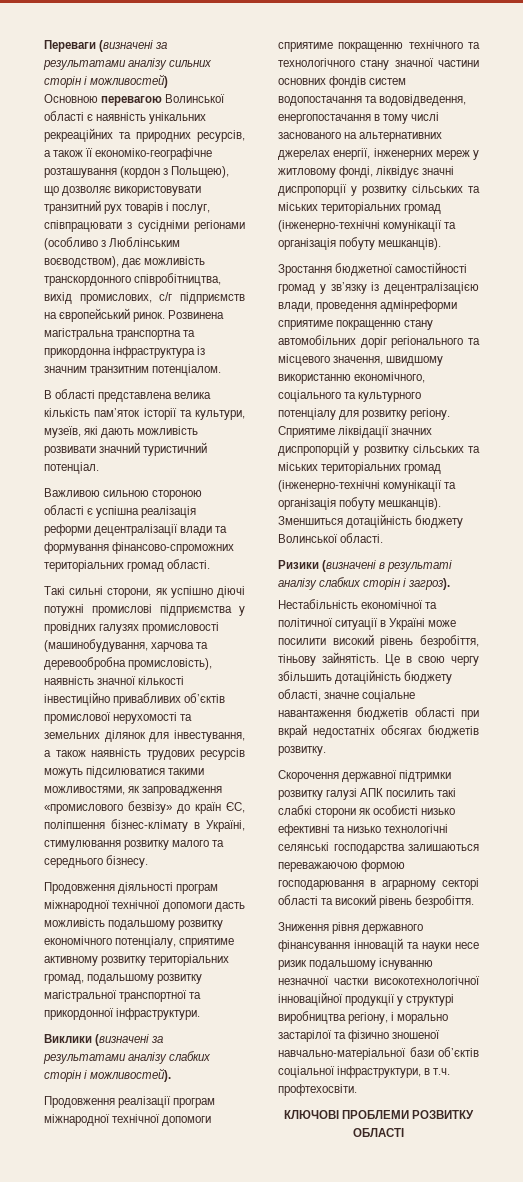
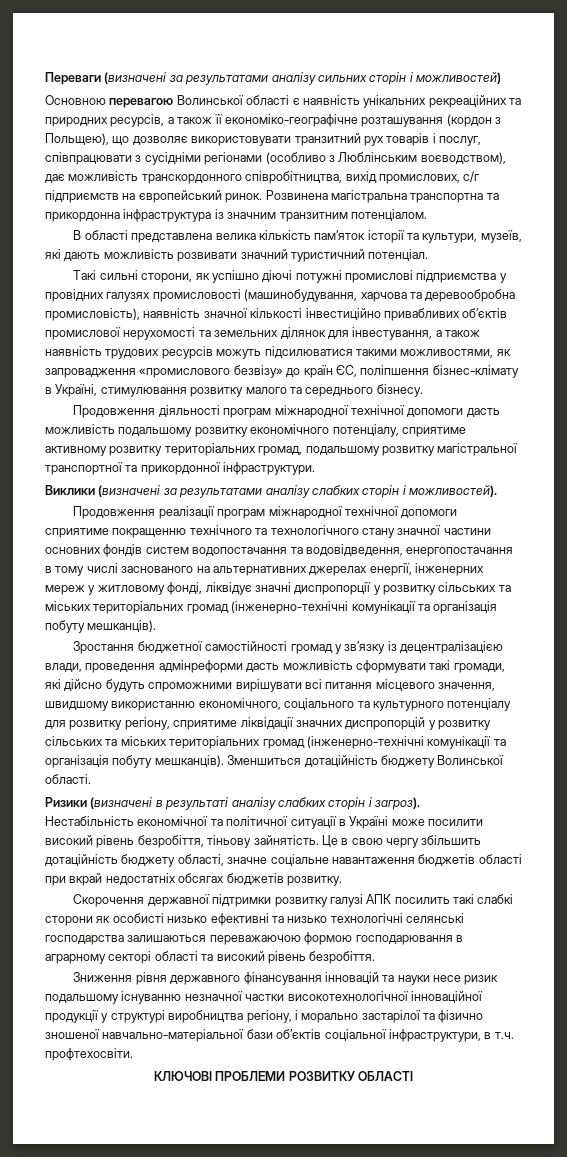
[44,488,203,500] [44,505,197,518] [44,524,228,536] [44,542,235,554] [44,559,211,572] // Важливою сильною стороною області є успішна реалізація реформи децентралізації влади та формування фінансово-спроможних територіальних громад області. -> (429, 255) none
[278,320,434,330] [278,335,480,348] сприятиме покращенню стану автомобільних доріг регіонального та -> [246,660,505,673] [45,679,373,692] дасть можливість сформувати такі громади, які дійсно будуть спроможними вирішувати всі питання
[410,408,451,420] [278,426,335,438] регіону. Сприятиме -> [124,717,238,730] регіону, сприятиме

